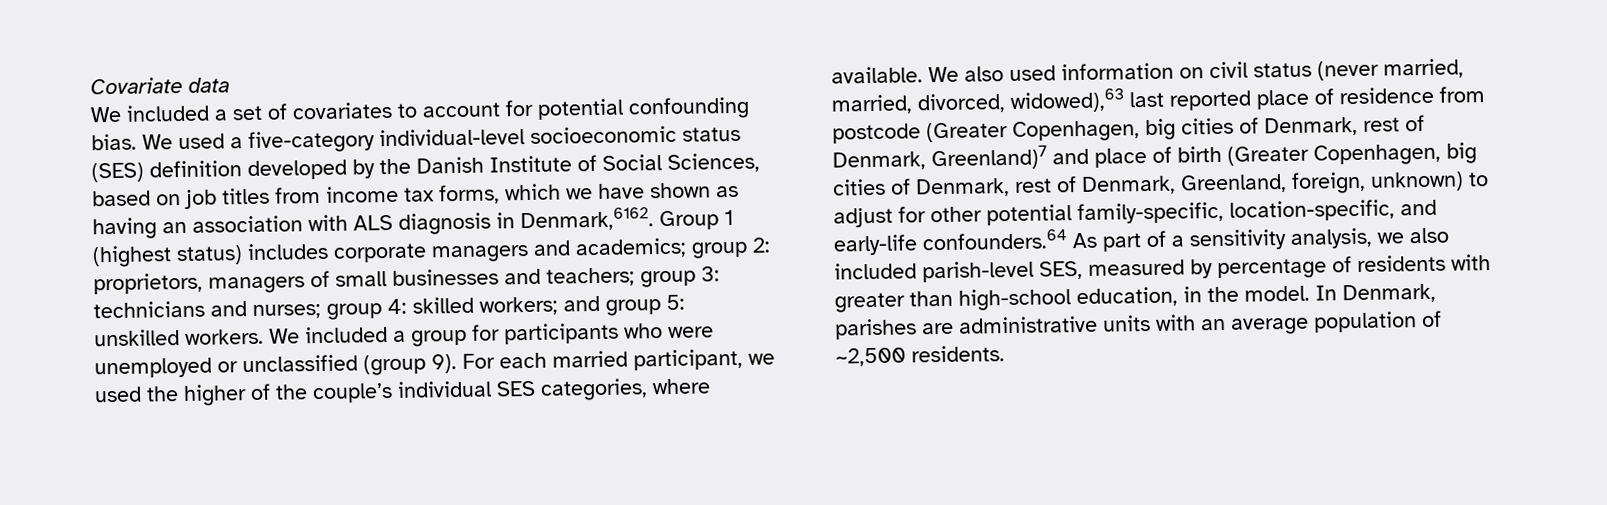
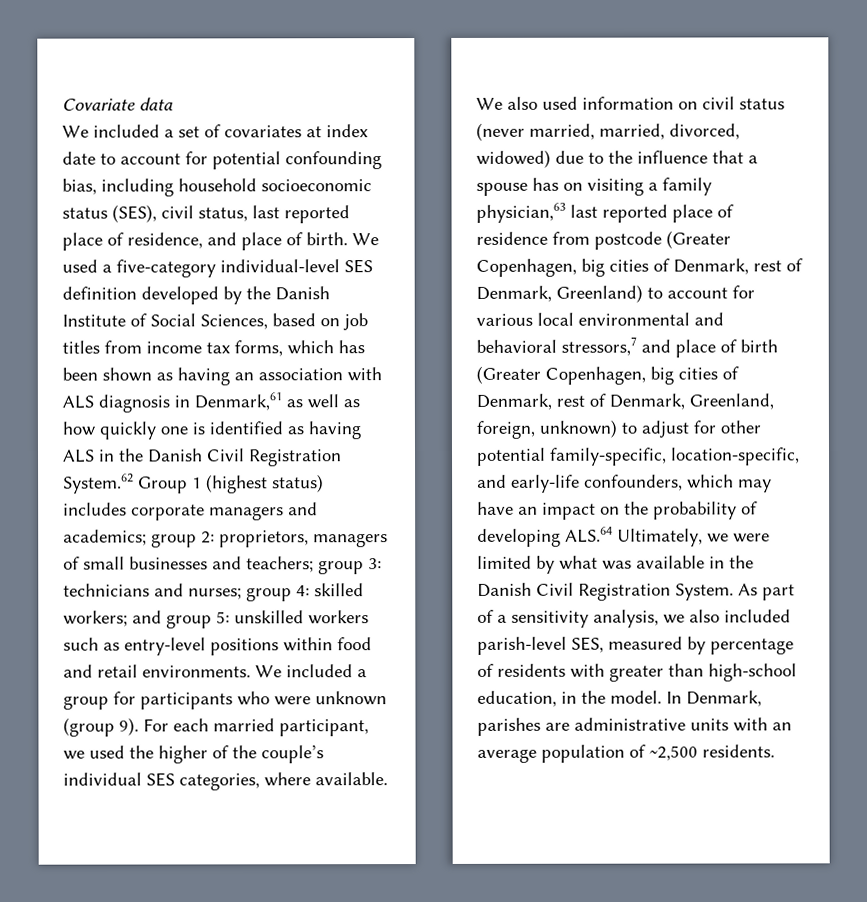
(393, 110) none -> [306,124,368,138] [62,151,96,165] at index date
[91,133,137,151] bias. -> [62,178,372,197] [62,204,350,224] [62,232,348,251] bias, including household socioeconomic status (SES), civil status, last reported place of residence, and place of birth.
[530,125,741,144] [91,162,144,183] socioeconomic status (SES) -> [344,259,373,274] SES
[566,183,645,200] we have -> [338,340,365,354] [62,367,98,381] has been
[520,207,654,232] Denmark,6162. -> [194,392,360,411] [62,421,361,440] [62,448,342,467] [63,473,134,494] Denmark,61 as well as how quickly one is identified as having ALS in the Danish Civil Registration System.62
[185,328,264,345] workers. -> [308,610,369,625] [63,637,372,656] [63,664,251,678] workers such as entry-level positions within food and retail environments.
[94,354,358,379] unemployed or unclassified -> [315,691,387,706] unknown
[1010,88,1124,113] widowed),63 -> [476,149,758,168] [476,177,712,196] [476,202,566,223] widowed) due to the influence that a spouse has on visiting a family physician,63
[931,145,1047,171] Greenland)7 -> [556,284,755,303] [476,312,724,326] [476,336,637,356] Greenland) to account for various local environmental and behavioral stressors,7
[922,229,1067,251] confounders.64 -> [584,474,772,493] [477,501,758,520] [477,526,770,547] [477,555,754,574] [477,582,734,601] confounders, which may have an impact on the probability of developing ALS.64 Ultimately, we were limited by what was available in the Danish Civil Registration System.

